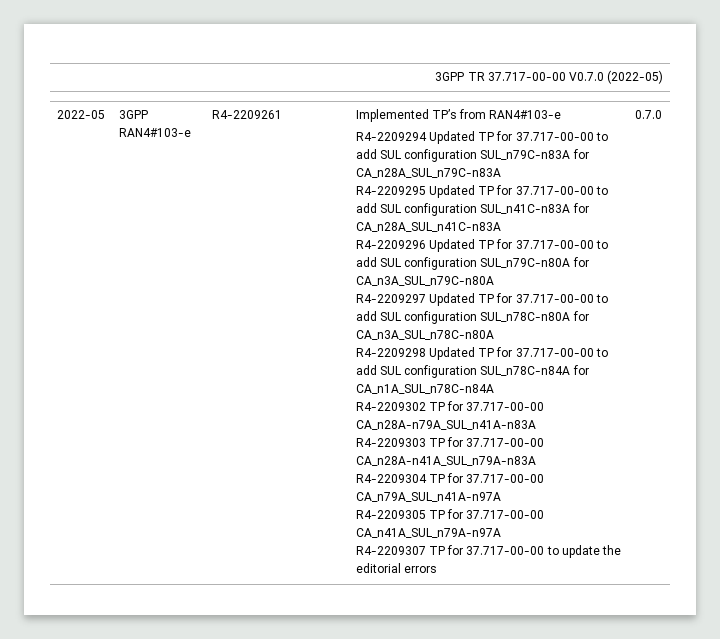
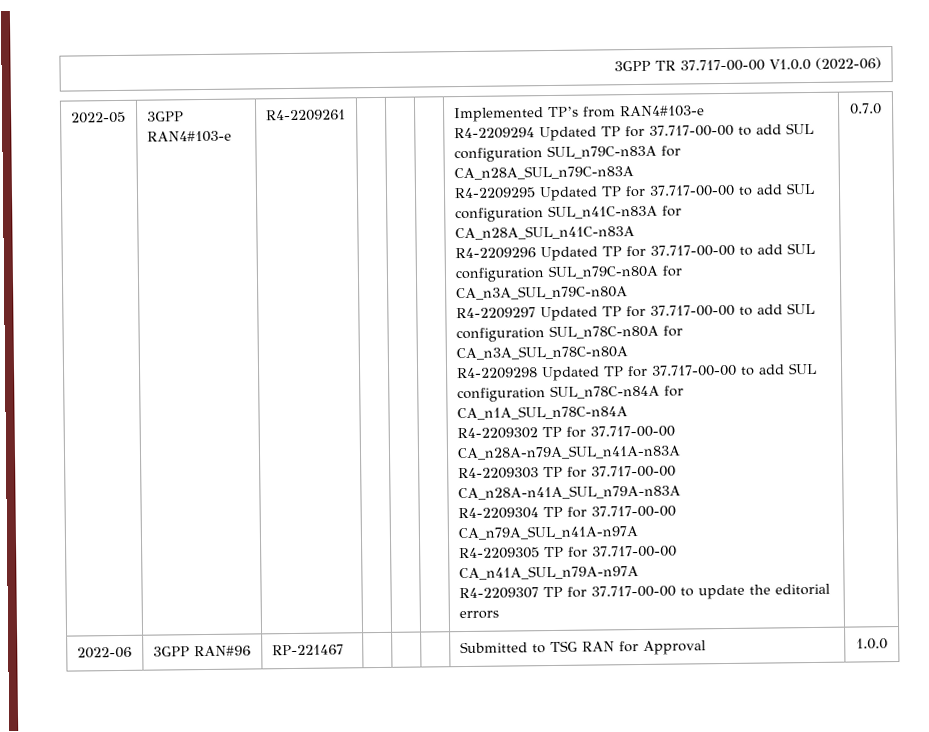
[569,70,664,84] V0.7.0 (2022-05) -> [769,57,883,71] V1.0.0 (2022-06)
(662, 114) none -> [76,646,132,659] [152,645,251,657] [271,644,344,656] [459,640,706,655] [856,638,888,650] // 2022-06 | 3GPP RAN#96 | RP-221467 | | | | Submitted to TSG RAN for Approval | 1.0.0

